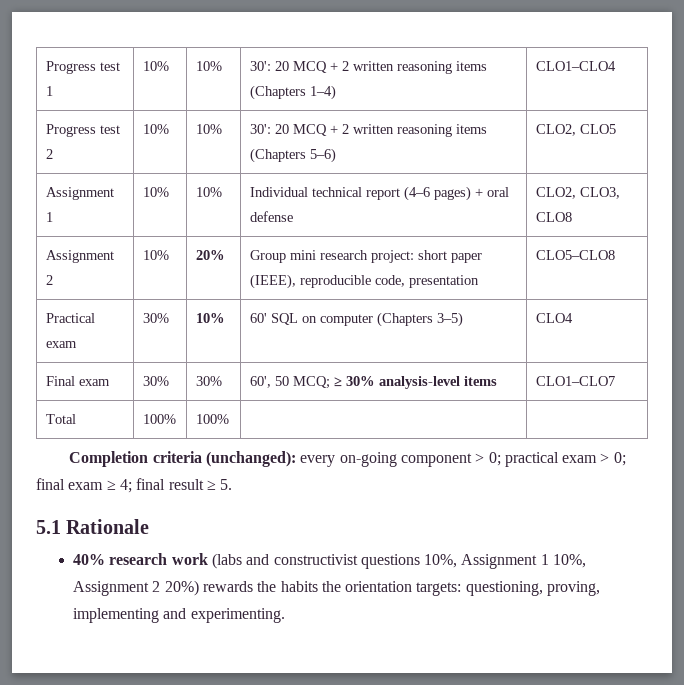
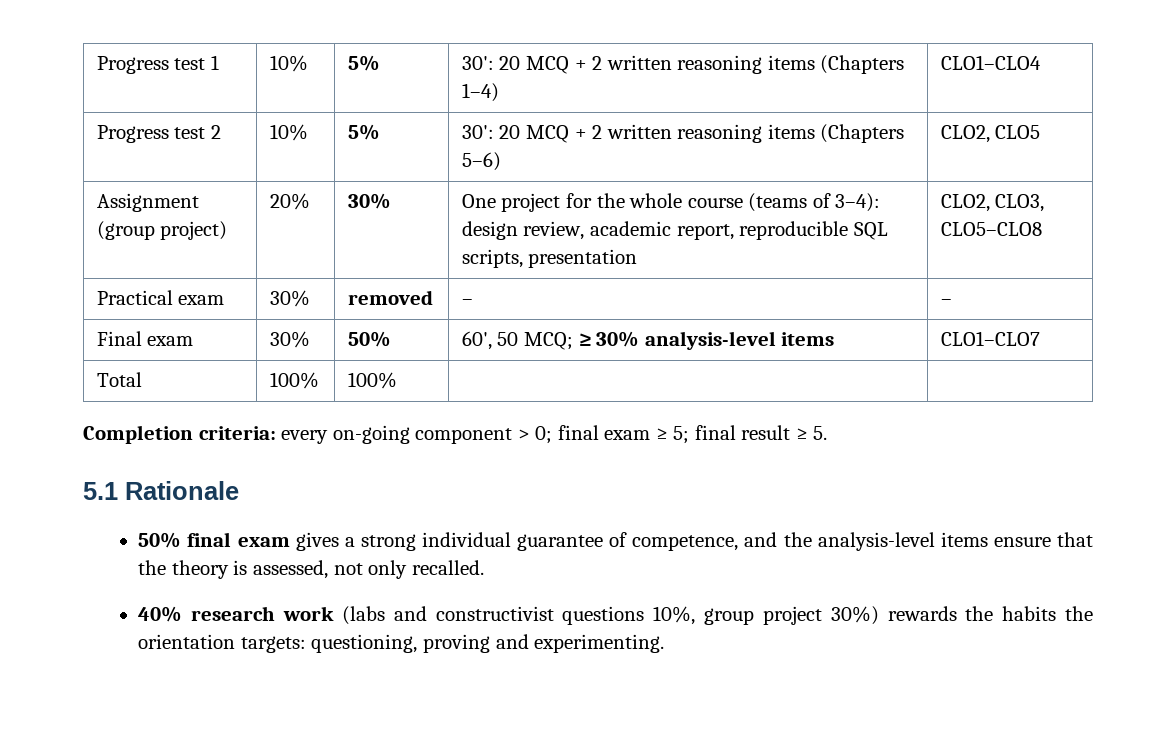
[195,61,222,71] 10% -> [347,55,380,71] 5%
[195,124,222,134] 10% -> [347,124,380,140] 5%
[45,212,53,222] [142,187,169,197] [195,187,222,197] [249,186,509,201] [249,211,293,222] [535,187,620,199] [535,212,572,222] [45,250,114,263] [45,275,53,285] [142,250,169,260] [195,250,225,260] [249,250,482,263] [249,274,479,289] [535,250,615,260] [45,313,95,323] [45,341,77,348] [142,313,169,323] [195,313,225,323] [249,312,463,327] [535,313,573,323] 1 | 10% | 10% | Individual technical report (4–6 pages) + oral defense | CLO2, CLO3, CLO8 // Assignment 2 | 10% | 20% | Group mini research project: short paper (IEEE), reproducible code, presentation | CLO5–CLO8 // Practical exam | 30% | 10% | 60' SQL on computer (Chapters 3–5) | CLO4 -> [96,221,228,240] [269,193,310,210] [347,193,391,209] [461,193,881,212] [461,221,888,240] [461,249,638,268] [940,194,1045,212] [940,222,1042,236] [96,290,225,305] [269,290,310,307] [347,290,433,305] [461,299,473,305] [940,299,952,305] (group project) | 20% | 30% | One project for the whole course (teams of 3–4): design review, academic report, reproducible SQL scripts, presentation | CLO2, CLO3, CLO5–CLO8 // Practical exam | 30% | removed | – | –
[195,376,222,386] 30% -> [347,331,391,347] 50%
[152,451,296,467] criteria (unchanged): -> [198,426,276,440] criteria:
[504,452,626,467] practical exam > 0; -> (553, 435) none
[119,479,132,493] 4; -> [673,426,690,444] 5;
(150, 526) none -> [138,532,1094,551] [138,560,484,579] // 50% final exam gives a strong individual guarantee of competence, and the analysis-level items ensure that the theory is assessed, not only recalled.
[461,554,587,569] [72,580,199,596] Assignment 1 10%, Assignment 2 20%) -> [704,606,879,625] group project 30%)
[547,581,601,596] [72,608,159,623] proving, implementing -> [422,634,490,653] proving

